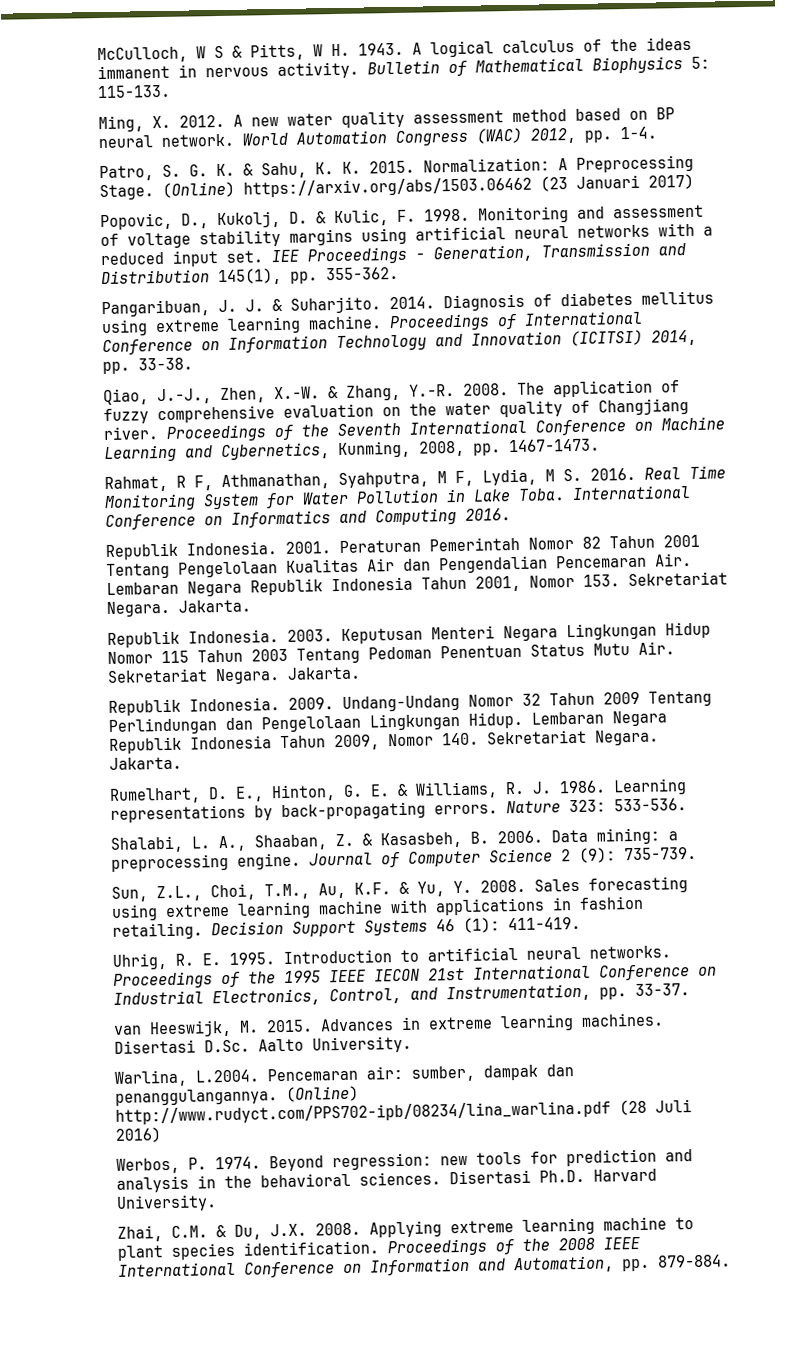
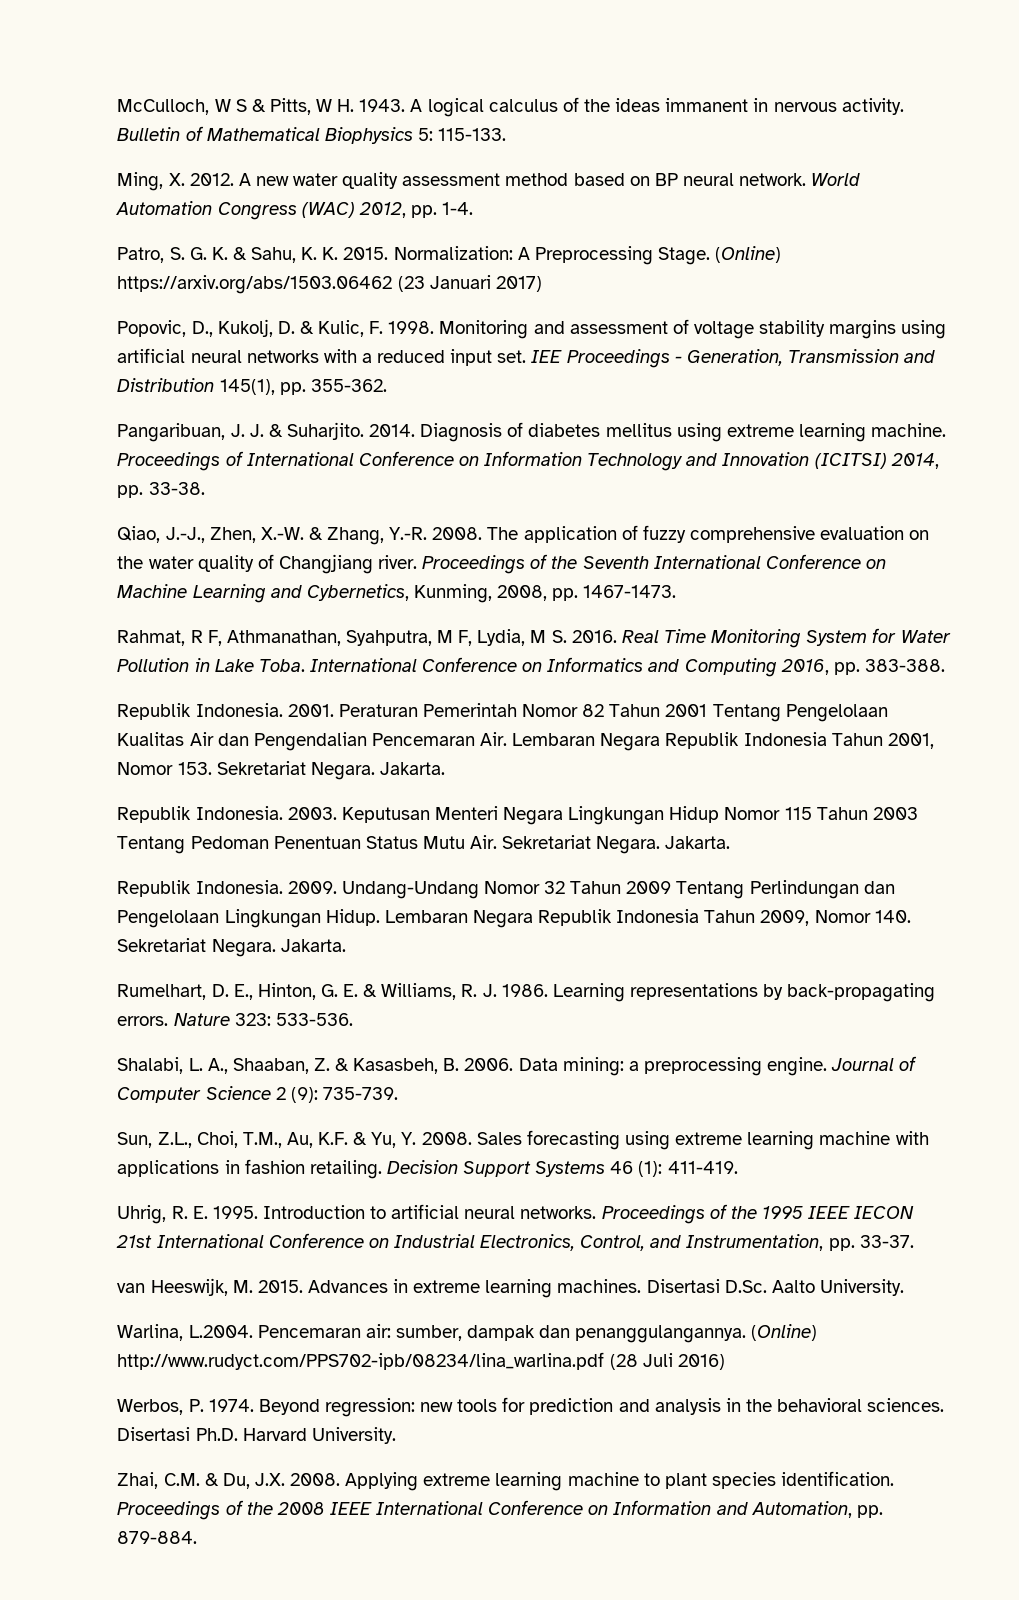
[464,508,511,521] 2016. -> [780,659,945,675] 2016, pp. 383-388.

